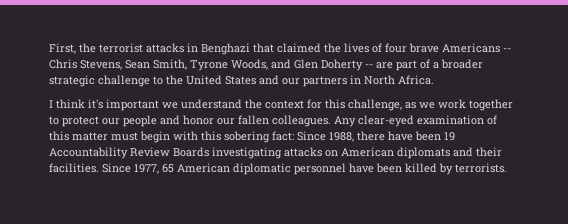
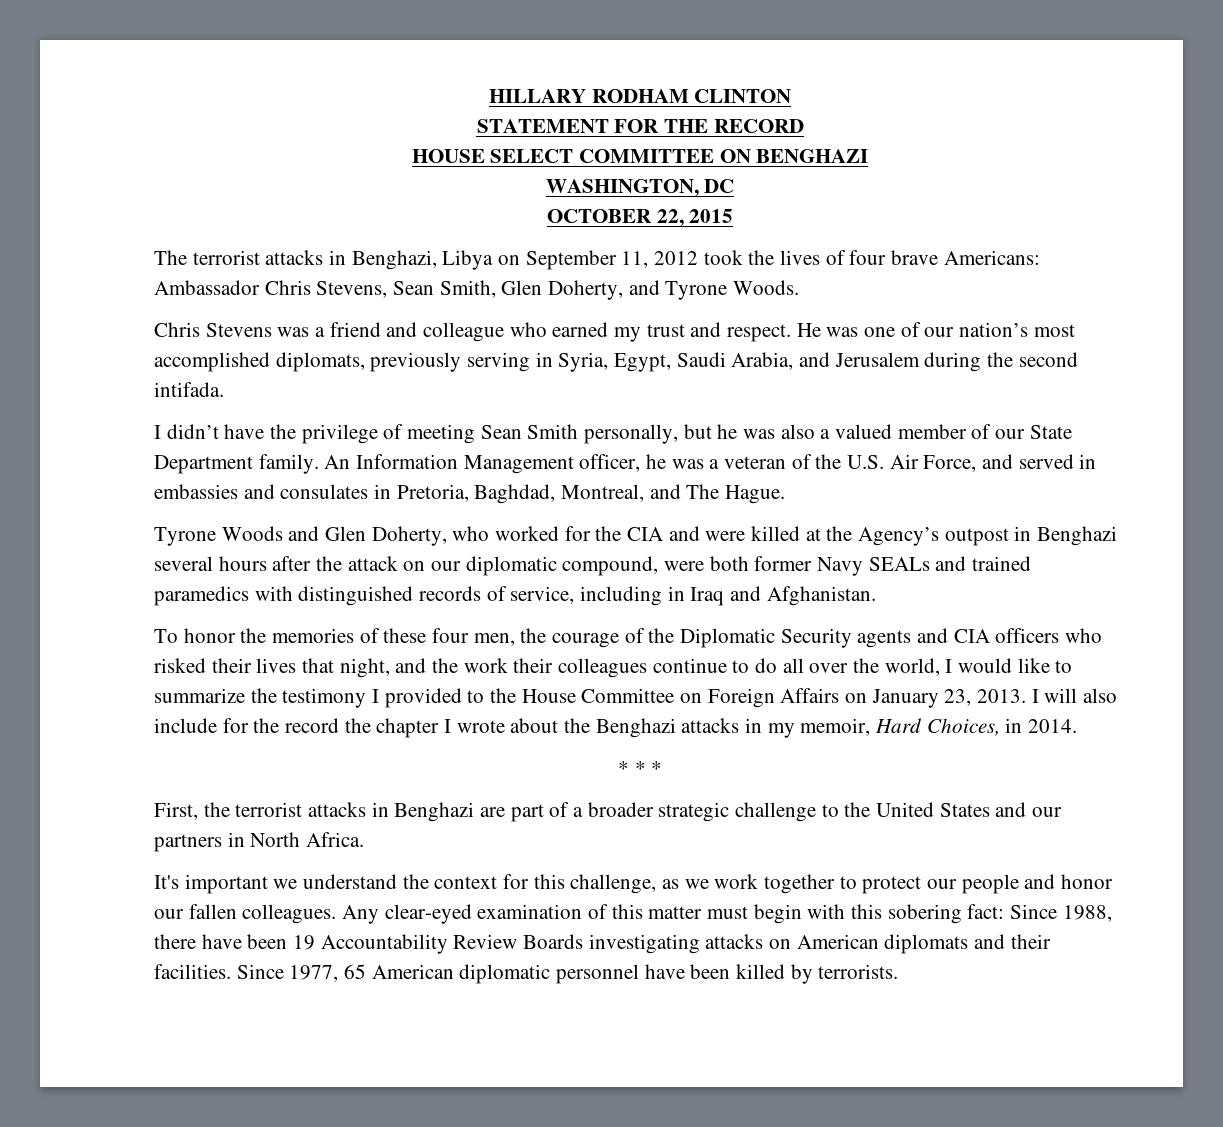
(49, 48) none -> [488,89,792,103] [476,119,804,133] [411,149,869,163] [545,179,735,197] [546,209,734,227] [154,250,1040,270] [154,280,800,300] [154,322,1075,342] [154,352,1078,372] [154,382,224,397] [154,424,1072,444] [154,454,1097,474] [154,484,786,504] [154,526,1118,546] [154,556,1032,576] [154,586,876,606] [154,628,1103,648] [154,658,1073,678] [154,688,1118,708] [154,718,1078,738] [617,761,663,775] HILLARY RODHAM CLINTON // STATEMENT FOR THE RECORD // HOUSE SELECT COMMITTEE ON BENGHAZI // WASHINGTON, DC // OCTOBER 22, 2015 // The terrorist attacks in Benghazi, Libya on September 11, 2012 took the lives of four brave Americans: Ambassador Chris Stevens, Sean Smith, Glen Doherty, and Tyrone Woods. // Chris Stevens was a friend and colleague who earned my trust and respect. He was one of our nation’s most accomplished diplomats, previously serving in Syria, Egypt, Saudi Arabia, and Jerusalem during the second intifada. // I didn’t have the privilege of meeting Sean Smith personally, but he was also a valued member of our State Department family. An Information Management officer, he was a veteran of the U.S. Air Force, and served in embassies and consulates in Pretoria, Baghdad, Montreal, and The Hague. // Tyrone Woods and Glen Doherty, who worked for the CIA and were killed at the Agency’s outpost in Benghazi several hours after the attack on our diplomatic compound, were both former Navy SEALs and trained paramedics with distinguished records of service, including in Iraq and Afghanistan. // To honor the memories of these four men, the courage of the Diplomatic Security agents and CIA officers who risked their lives that night, and the work their colleagues continue to do all over the world, I would like to summarize the testimony I provided to the House Committee on Foreign Affairs on January 23, 2013. I will also include for the record the chapter I wrote about the Benghazi attacks in my memoir, Hard Choices, in 2014. // * * * //
[253,43,511,53] [49,59,373,71] that claimed the lives of four brave Americans -- Chris Stevens, Sean Smith, Tyrone Woods, and Glen Doherty -- -> (475, 812) none
[49,99,103,109] I think it's -> [154,875,179,889] It's

